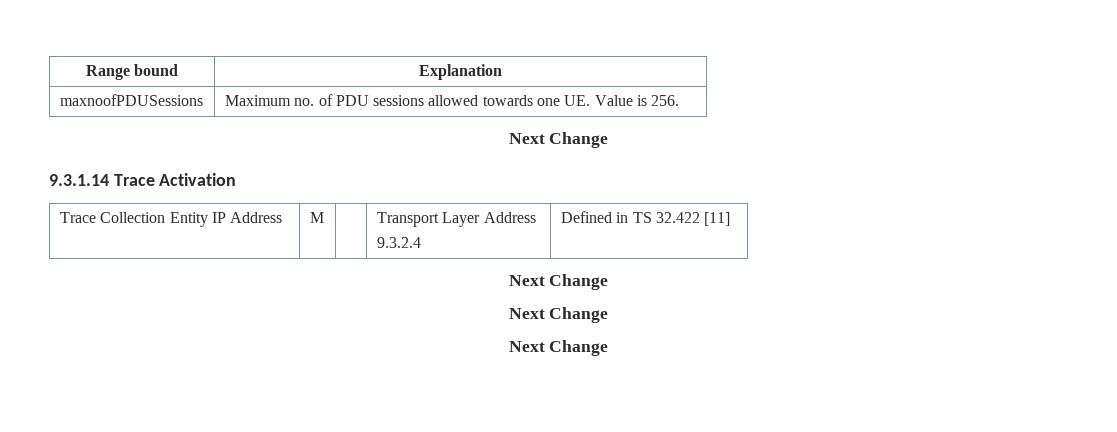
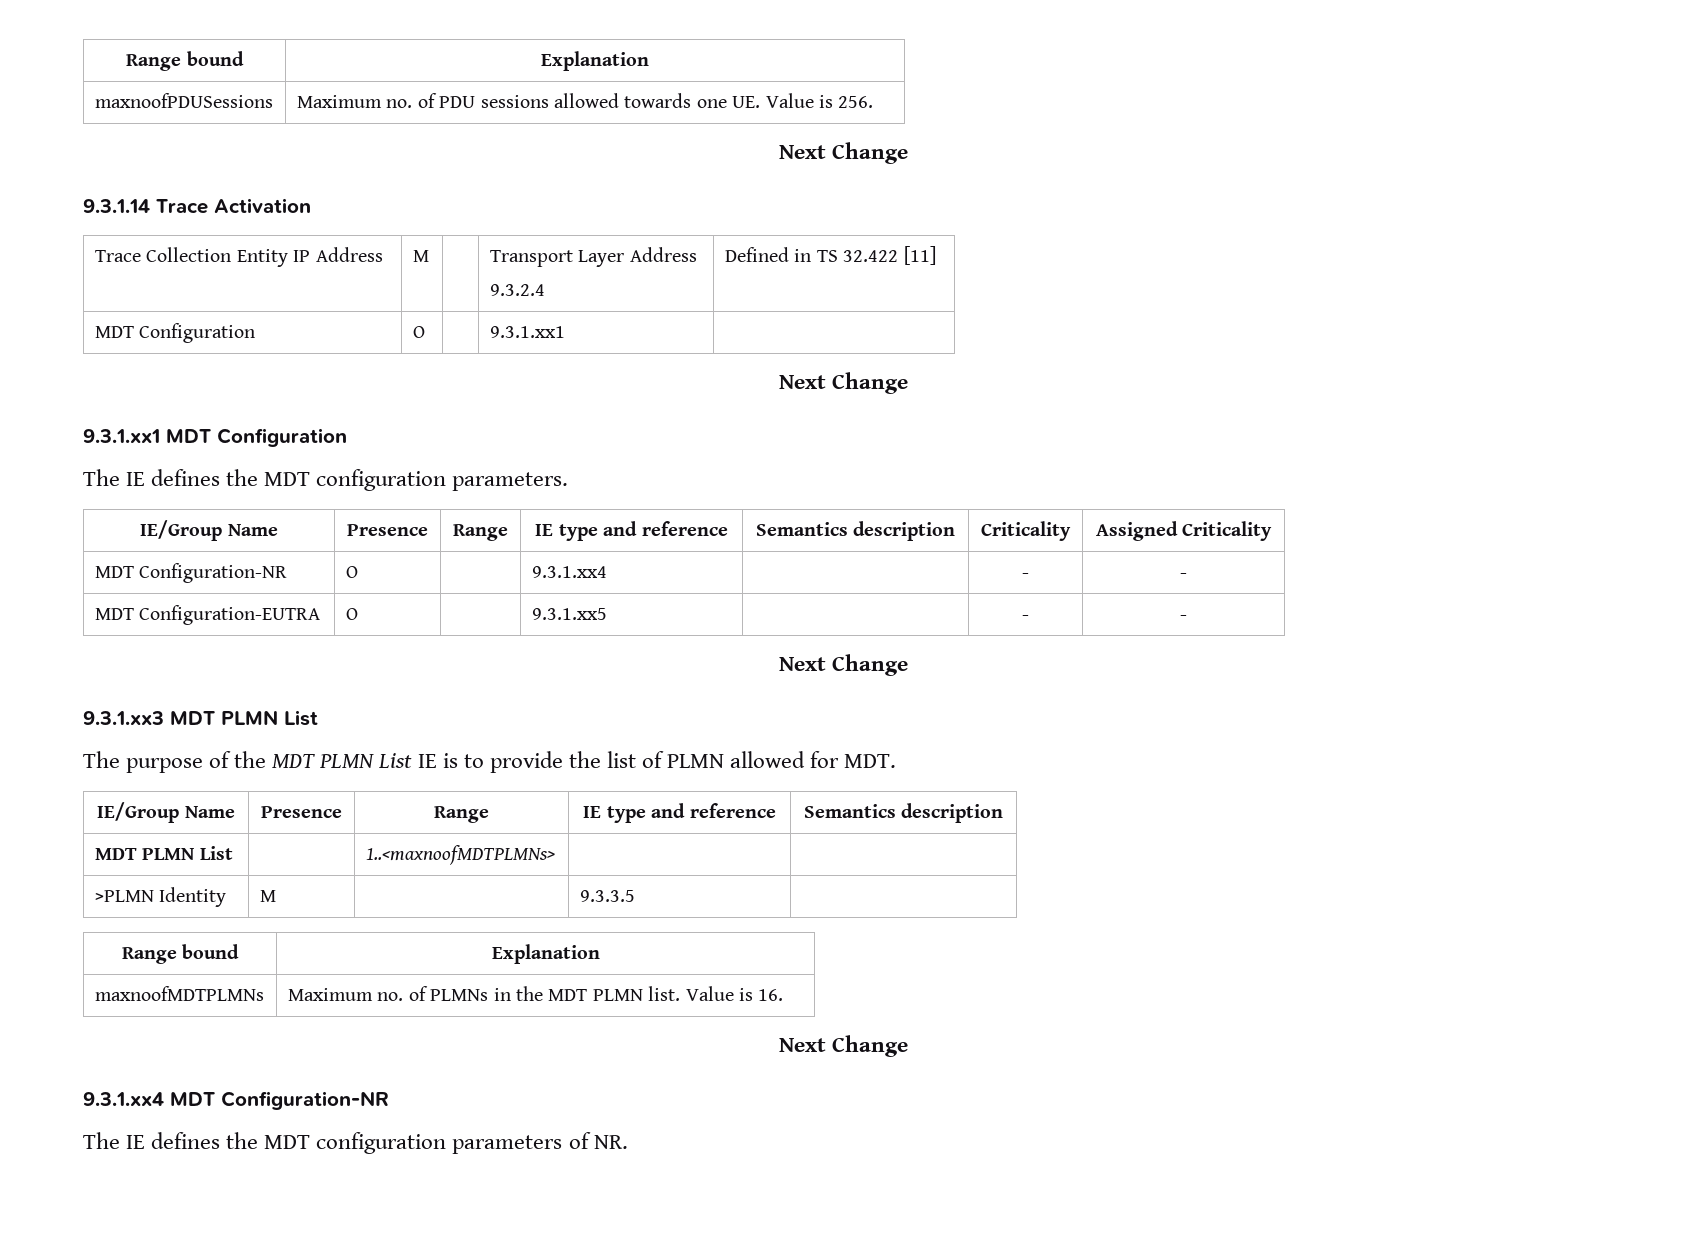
[508,274,609,290] [508,307,609,323] [508,340,609,356] // Next Change // Next Change // Next Change -> [94,323,256,343] [412,326,425,338] [489,326,565,338] [778,372,909,394] [83,428,347,447] [83,469,569,491] [140,520,278,541] [347,524,428,536] [453,524,508,541] [535,521,728,541] [755,521,956,541] [981,521,1071,541] [1095,521,1273,541] [94,563,288,583] [345,566,358,578] [531,566,607,578] [1022,573,1029,578] [1180,573,1187,578] [94,605,321,625] [345,608,358,620] [531,608,607,620] [1022,615,1029,620] [1180,615,1187,620] [778,654,909,676] [83,710,318,726] [83,751,897,773] [97,802,235,823] [261,806,342,818] [434,806,489,823] [583,803,776,823] [803,803,1004,823] [94,846,233,860] [365,845,555,865] [94,887,227,907] [259,890,276,902] [579,890,635,902] [121,944,240,964] [491,944,600,964] [94,986,264,1001] [287,986,784,1001] [778,1035,909,1057] [83,1091,389,1110] [83,1132,628,1154] // MDT Configuration | O | | 9.3.1.xx1 | // Next Change // 9.3.1.xx1 MDT Configuration // The IE defines the MDT configuration parameters. // IE/Group Name | Presence | Range | IE type and reference | Semantics description | Criticality | Assigned Criticality // MDT Configuration-NR | O | | 9.3.1.xx4 | | - | - // MDT Configuration-EUTRA | O | | 9.3.1.xx5 | | - | - // Next Change // 9.3.1.xx3 MDT PLMN List // The purpose of the MDT PLMN List IE is to provide the list of PLMN allowed for MDT. // IE/Group Name | Presence | Range | IE type and reference | Semantics description // MDT PLMN List | | 1..<maxnoofMDTPLMNs> | | // >PLMN Identity | M | | 9.3.3.5 | // Range bound | Explanation // maxnoofMDTPLMNs | Maximum no. of PLMNs in the MDT PLMN list. Value is 16. // Next Change // 9.3.1.xx4 MDT Configuration-NR // The IE defines the MDT configuration parameters of NR.

